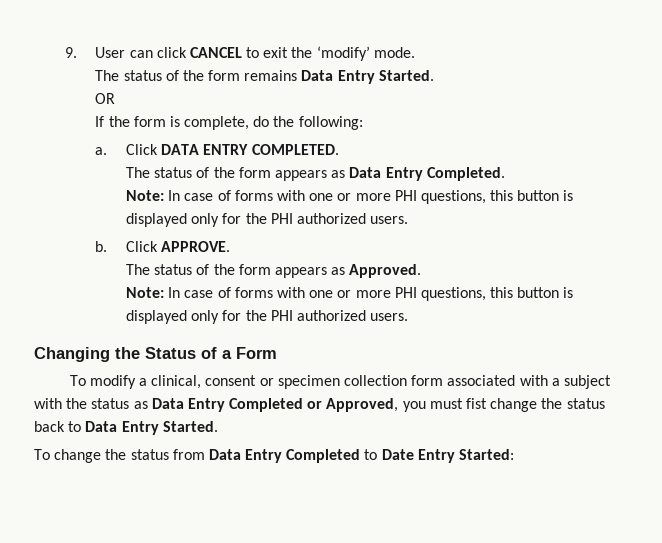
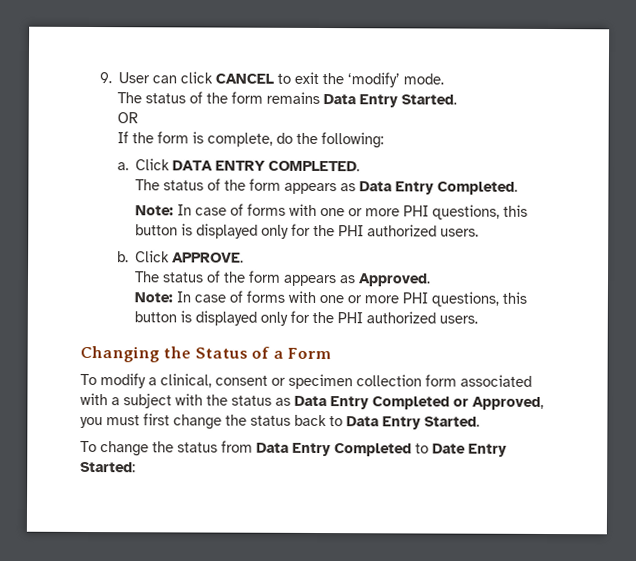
[466,398,488,409] fist -> [143,413,170,426] first

